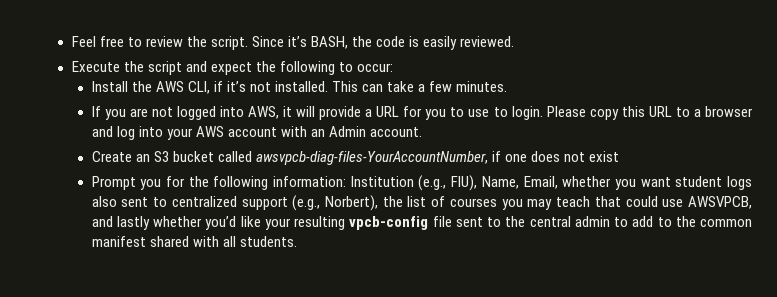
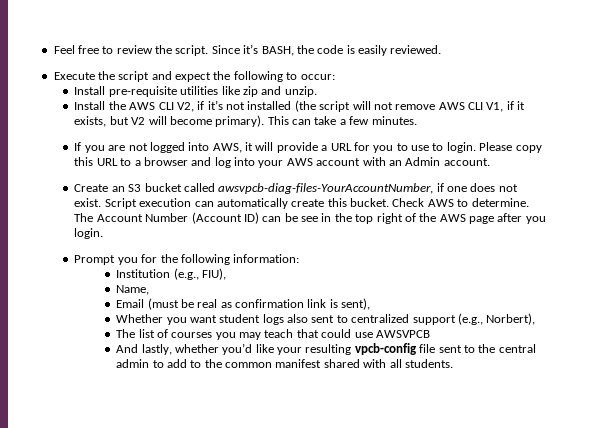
(393, 67) none -> [74,86,317,97] // Install pre-requisite utilities like zip and unzip.
[187,81,210,94] CLI, -> [158,102,194,112] CLI V2,
[274,81,328,92] installed. -> [247,100,526,112] [74,115,265,127] installed (the script will not remove AWS CLI V1, if it exists, but V2 will become primary).
[589,151,620,162] exist -> [74,198,529,209] [74,212,546,224] [74,228,104,239] exist. Script execution can automatically create this bucket. Check AWS to determine. The Account Number (Account ID) can be see in the top right of the AWS page after you login.
(347, 181) none -> (300, 258) //
(478, 183) none -> (226, 274) //
[523,176,612,189] Email, whether -> [116,298,371,310] [116,314,164,323] // Email (must be real as confirmation link is sent), // Whether
[382,196,403,207] the -> [116,329,136,338] // The
[688,196,753,209] [91,216,150,230] AWSVPCB, and lastly -> [375,330,430,338] [116,344,172,355] AWSVPCB // And lastly,

